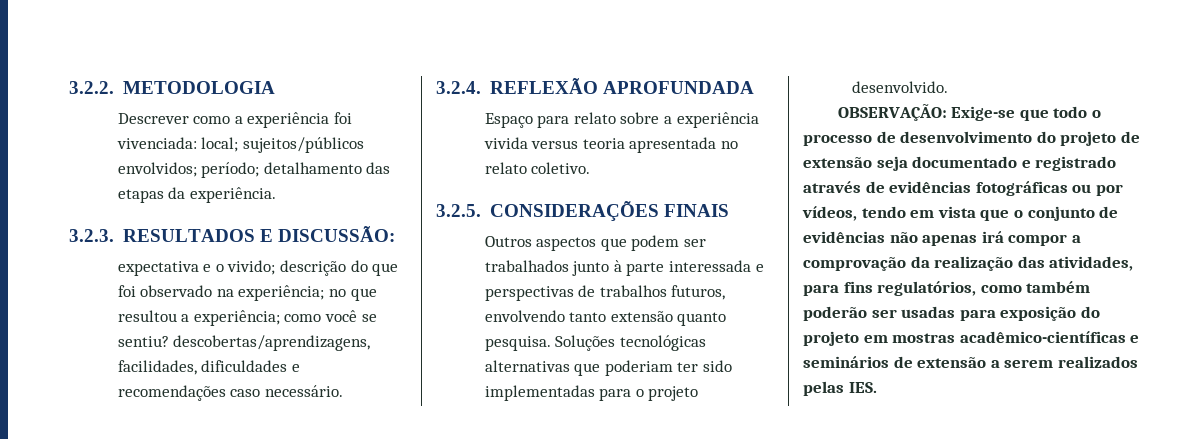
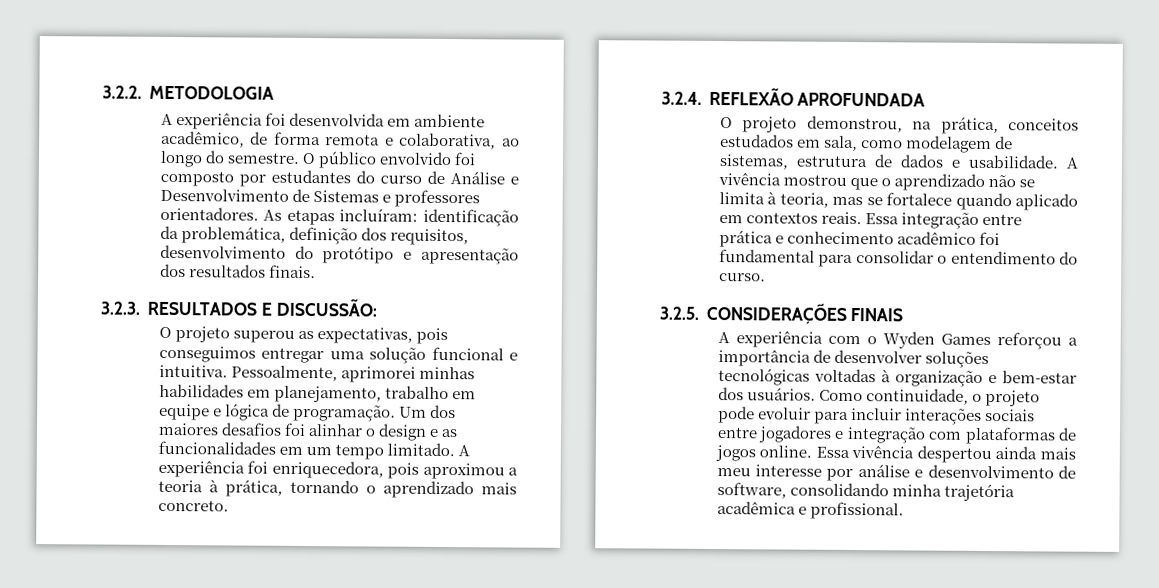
[117,112,352,128] [116,137,364,153] [117,162,391,178] [117,187,276,203] [69,226,395,242] [117,260,399,276] [117,285,377,301] [117,310,377,326] [117,335,371,351] [117,360,300,375] [117,385,343,401] [436,78,754,94] [484,112,759,128] [483,137,738,153] [484,162,591,174] [436,201,729,221] [484,235,706,251] [484,260,764,276] [484,285,726,301] [484,310,727,326] [484,335,706,351] [484,360,732,376] [484,385,699,401] [851,81,948,93] [837,104,1102,121] [803,131,1140,146] [803,156,1117,171] [803,181,1123,196] [802,206,1119,221] [803,231,1081,246] [803,256,1134,271] [803,281,1091,296] [803,306,1100,321] [803,331,1140,346] [803,356,1138,368] [803,381,877,396] Descrever como a experiência foi vivenciada: local; sujeitos/públicos envolvidos; período; detalhamento das etapas da experiência. // 3.2.3. RESULTADOS E DISCUSSÃO: // expectativa e o vivido; descrição do que foi observado na experiência; no que resultou a experiência; como você se sentiu? descobertas/aprendizagens, facilidades, dificuldades e recomendações caso necessário. // 3.2.4. REFLEXÃO APROFUNDADA // Espaço para relato sobre a experiência vivida versus teoria apresentada no relato coletivo. // 3.2.5. CONSIDERAÇÕES FINAIS // Outros aspectos que podem ser trabalhados junto à parte interessada e perspectivas de trabalhos futuros, envolvendo tanto extensão quanto pesquisa. Soluções tecnológicas alternativas que poderiam ter sido implementadas para o projeto desenvolvido. // OBSERVAÇÃO: Exige-se que todo o processo de desenvolvimento do projeto de extensão seja documentado e registrado através de evidências fotográficas ou por vídeos, tendo em vista que o conjunto de evidências não apenas irá compor a comprovação da realização das atividades, para fins regulatórios, como também poderão ser usadas para exposição do projeto em mostras acadêmico-científicas e seminários de extensão a serem realizados pelas IES. -> [160,112,485,130] [160,130,520,150] [159,150,477,169] [159,169,519,187] [159,188,480,208] [159,206,519,227] [159,225,469,246] [159,244,519,265] [159,263,316,279] [100,298,377,317] [158,326,448,345] [158,345,518,364] [158,364,475,383] [158,383,476,403] [158,403,457,422] [157,422,459,441] [157,440,470,460] [157,460,518,480] [157,479,517,499] [157,499,229,512] [661,87,926,107] [719,115,1079,135] [719,134,1013,154] [718,154,1079,170] [717,173,1036,191] [718,191,1078,211] [718,211,1022,229] [718,230,1000,248] [718,249,1078,268] [718,273,766,282] [659,302,904,324] [717,331,1078,350] [717,349,989,368] [717,368,1077,387] [717,387,1040,407] [717,406,1035,425] [716,425,1077,445] [714,444,1076,464] [716,464,1076,482] [716,482,1015,502] [716,501,904,520] A experiência foi desenvolvida em ambiente acadêmico, de forma remota e colaborativa, ao longo do semestre. O público envolvido foi composto por estudantes do curso de Análise e Desenvolvimento de Sistemas e professores orientadores. As etapas incluíram: identificação da problemática, definição dos requisitos, desenvolvimento do protótipo e apresentação dos resultados finais. // 3.2.3. RESULTADOS E DISCUSSÃO: // O projeto superou as expectativas, pois conseguimos entregar uma solução funcional e intuitiva. Pessoalmente, aprimorei minhas habilidades em planejamento, trabalho em equipe e lógica de programação. Um dos maiores desafios foi alinhar o design e as funcionalidades em um tempo limitado. A experiência foi enriquecedora, pois aproximou a teoria à prática, tornando o aprendizado mais concreto. // 3.2.4. REFLEXÃO APROFUNDADA // O projeto demonstrou, na prática, conceitos estudados em sala, como modelagem de sistemas, estrutura de dados e usabilidade. A vivência mostrou que o aprendizado não se limita à teoria, mas se fortalece quando aplicado em contextos reais. Essa integração entre prática e conhecimento acadêmico foi fundamental para consolidar o entendimento do curso. // 3.2.5. CONSIDERAÇÕES FINAIS // A experiência com o Wyden Games reforçou a importância de desenvolver soluções tecnológicas voltadas à organização e bem-estar dos usuários. Como continuidade, o projeto pode evoluir para incluir interações sociais entre jogadores e integração com plataformas de jogos online. Essa vivência despertou ainda mais meu interesse por análise e desenvolvimento de software, consolidando minha trajetória acadêmica e profissional.

